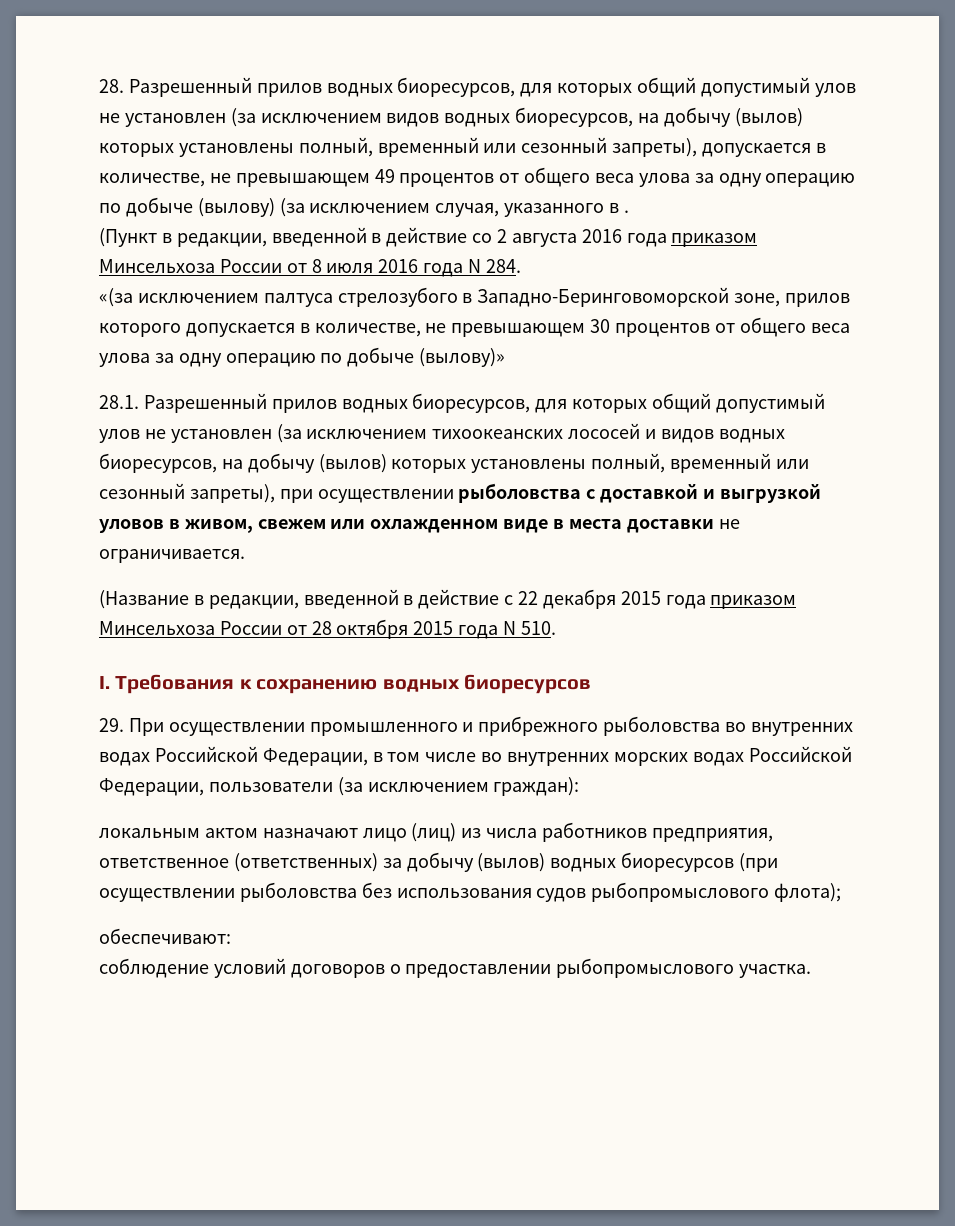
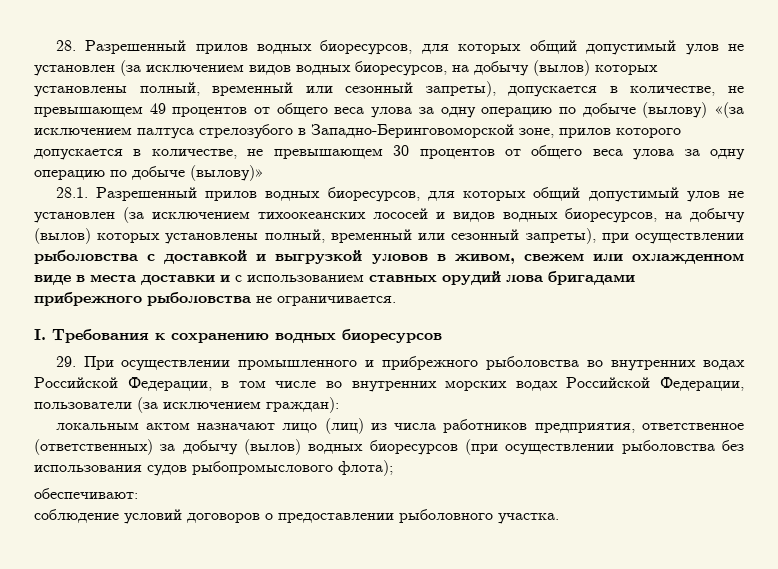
[279,198,629,217] [99,227,758,247] [99,259,521,277] (за исключением случая, указанного в . // (Пункт в редакции, введенной в действие со 2 августа 2016 года приказом Минсельхоза России от 8 июля 2016 года N 284. // -> (708, 110) none
[718,519,740,529] [99,549,245,563] [99,589,797,609] [99,619,556,639] не ограничивается. // (Название в редакции, введенной в действие с 22 декабря 2015 года приказом Минсельхоза России от 28 октября 2015 года N 510. -> [220,271,635,285] [34,292,396,306] и с использованием ставных орудий лова бригадами прибрежного рыболовства не ограничивается.
[556,958,735,978] рыбопромыслового -> [399,509,493,523] рыболовного

